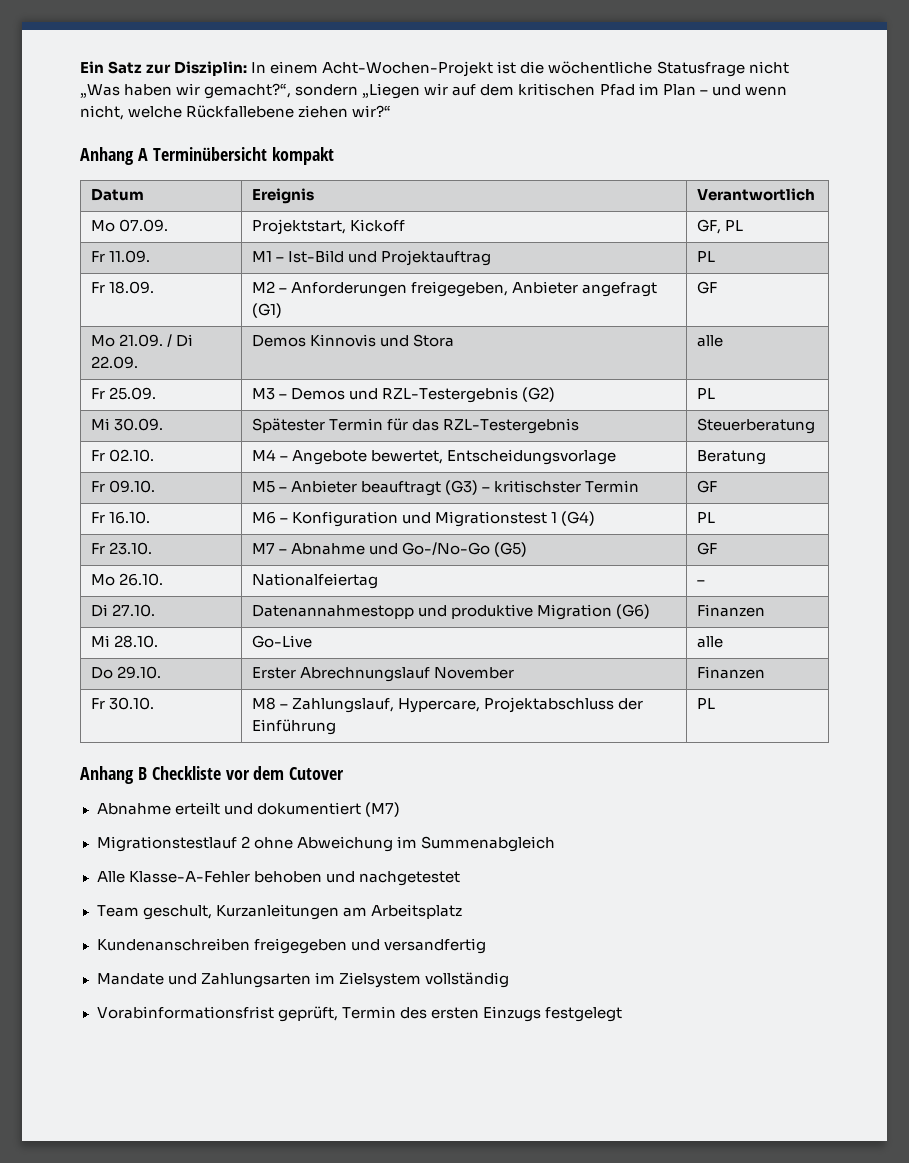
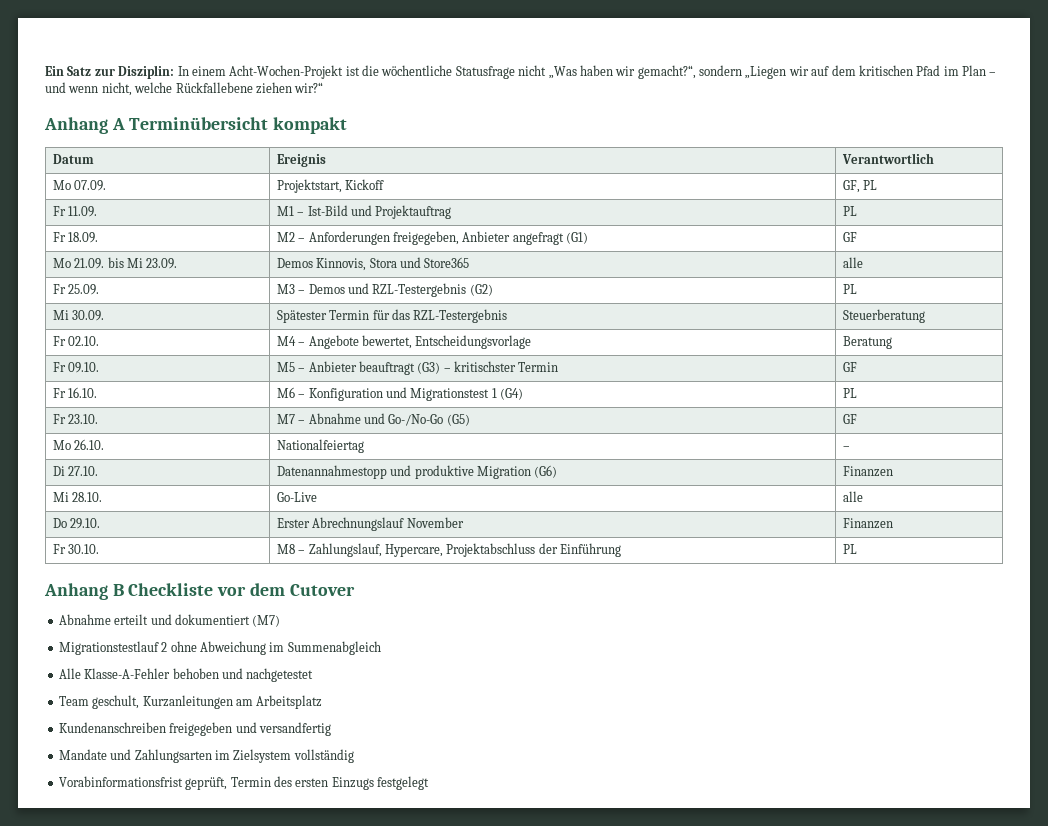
[167,334,194,347] [91,356,139,369] [252,334,455,347] / Di 22.09. | Demos Kinnovis und Stora -> [107,257,178,269] [276,257,470,271] bis Mi 23.09. | Demos Kinnovis, Stora und Store365

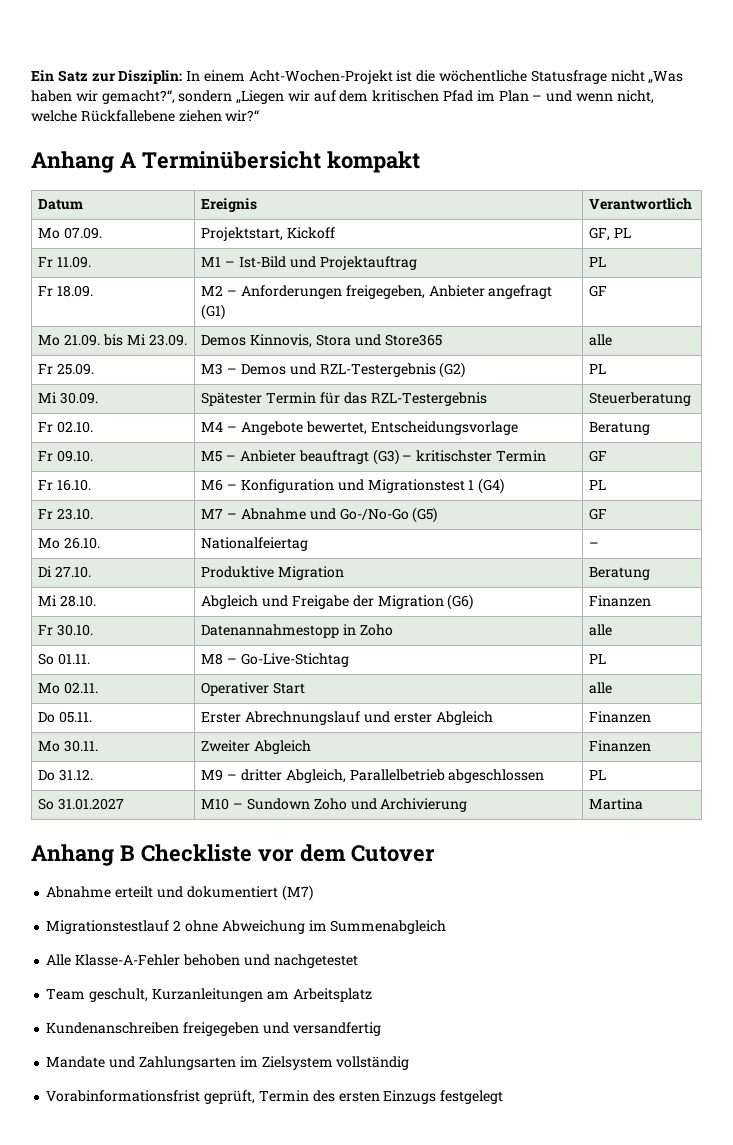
[276,465,558,479] [842,466,893,477] Datenannahmestopp und produktive Migration (G6) | Finanzen -> [201,566,345,580] [589,567,651,580] Produktive Migration | Beratung
[276,492,317,502] [842,491,863,502] [52,518,101,529] [276,517,464,531] [842,518,893,529] [52,544,100,554] [276,543,622,557] [842,544,857,554] Go-Live | alle // Do 29.10. | Erster Abrechnungslauf November | Finanzen // Fr 30.10. | M8 – Zahlungslauf, Hypercare, Projektabschluss der Einführung | PL -> [201,594,474,610] [589,595,652,607] [38,624,94,636] [201,624,394,638] [589,624,613,636] [38,653,91,665] [201,653,350,667] [589,654,607,664] [38,682,99,694] [201,682,306,696] [589,682,613,694] [38,711,93,723] [201,711,493,725] [589,711,652,723] [38,740,99,752] [201,740,312,754] [589,740,652,752] [38,769,94,781] [201,769,545,783] [589,770,607,780] [38,798,125,810] [201,798,468,812] [589,798,644,810] Abgleich und Freigabe der Migration (G6) | Finanzen // Fr 30.10. | Datenannahmestopp in Zoho | alle // So 01.11. | M8 – Go-Live-Stichtag | PL // Mo 02.11. | Operativer Start | alle // Do 05.11. | Erster Abrechnungslauf und erster Abgleich | Finanzen // Mo 30.11. | Zweiter Abgleich | Finanzen // Do 31.12. | M9 – dritter Abgleich, Parallelbetrieb abgeschlossen | PL // So 31.01.2027 | M10 – Sundown Zoho und Archivierung | Martina

